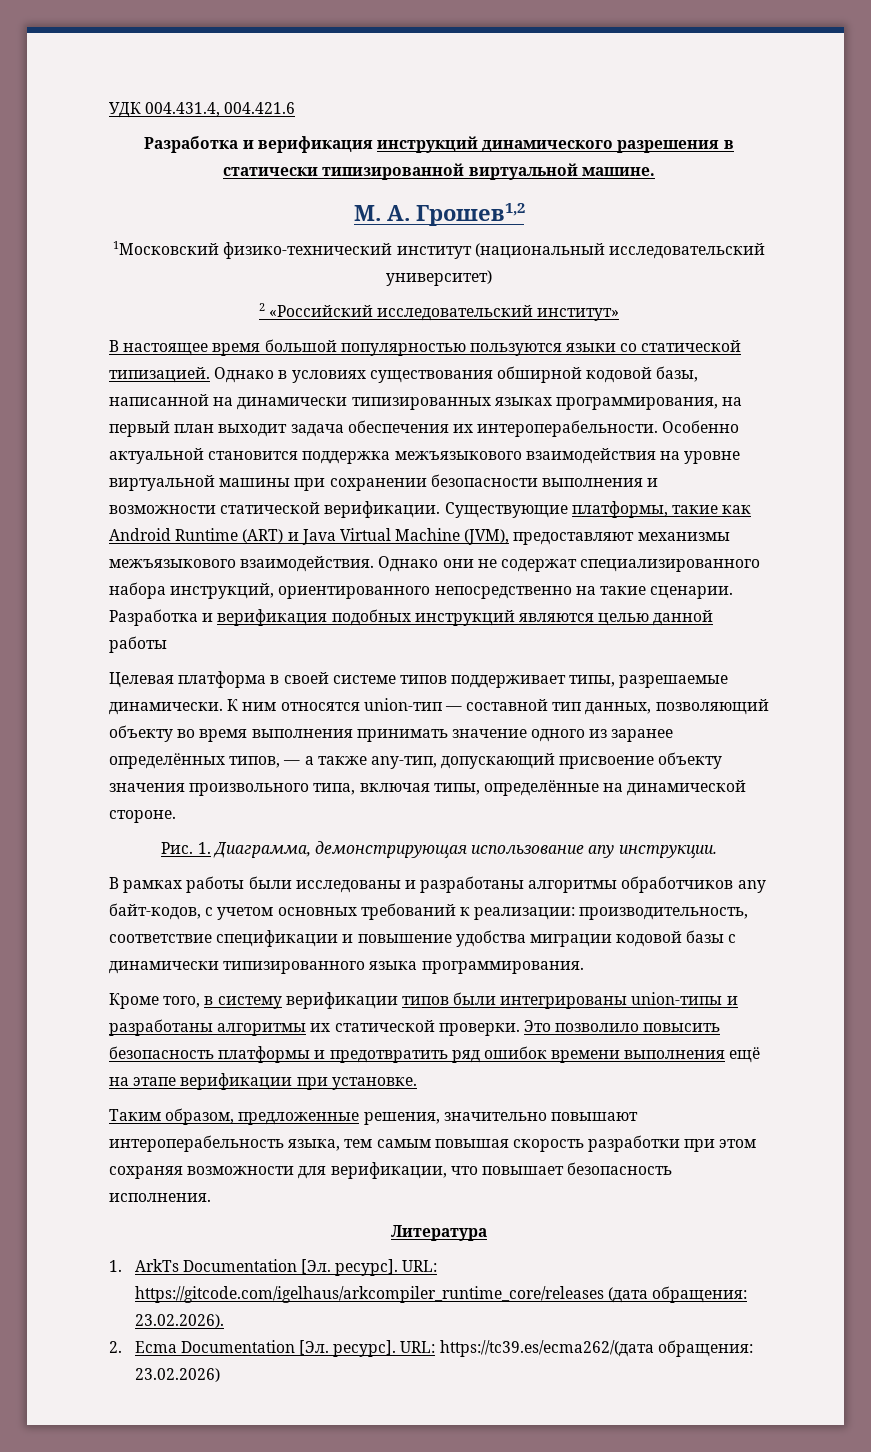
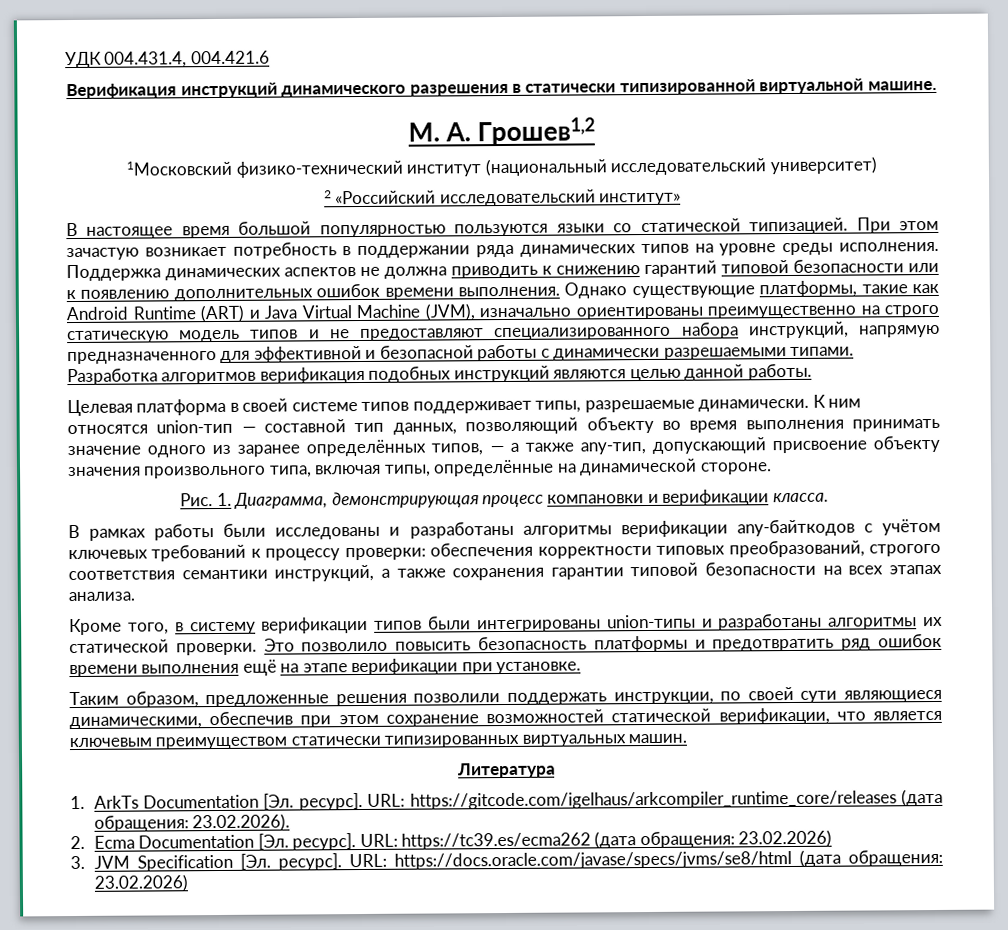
[144,136,373,153] Разработка и верификация -> [66,83,178,100] Верификация
[214,366,699,383] [109,394,743,410] [109,420,740,437] [109,448,741,464] [109,474,659,491] [109,501,568,518] Однако в условиях существования обширной кодовой базы, написанной на динамически типизированных языках программирования, на первый план выходит задача обеспечения их интероперабельности. Особенно актуальной становится поддержка межъязыкового взаимодействия на уровне виртуальной машины при сохранении безопасности выполнения и возможности статической верификации. Существующие -> [856,217,940,234] [66,241,940,261] [66,259,939,282] [66,282,755,302] При этом зачастую возникает потребность в поддержании ряда динамических типов на уровне среды исполнения. Поддержка динамических аспектов не должна приводить к снижению гарантий типовой безопасности или к появлению дополнительных ошибок времени выполнения. Однако существующие
[513,532,730,545] [109,556,761,572] [109,582,734,599] [109,609,214,626] предоставляют механизмы межъязыкового взаимодействия. Однако они не содержат специализированного набора инструкций, ориентированного непосредственно на такие сценарии. Разработка и -> [479,304,939,320] [67,321,940,344] [67,344,855,365] [67,368,257,386] изначально ориентированы преимущественно на строго статическую модель типов и не предоставляют специализированного набора инструкций, напрямую предназначенного для эффективной и безопасной работы с динамически разрешаемыми типами. Разработка алгоритмов
[109,636,167,653] работы -> [747,363,812,381] работы.
[471,845,717,858] использование any инструкции. -> [482,489,829,508] процесс компановки и верификации класса.
[621,876,766,893] [109,903,749,920] [109,930,737,947] [109,961,584,974] обработчиков any байт-кодов, с учетом основных требований к реализации: производительность, соответствие спецификации и повышениe удобства миграции кодовой базы с динамически типизированного языка программирования. -> [620,518,941,538] [68,540,942,562] [68,561,942,582] [68,591,135,602] верификации any-байткодов с учётом ключевых требований к процессу проверки: обеспечения корректности типовых преобразований, строгого соответствия семантики инструкций, а также сохранения гарантии типовой безопасности на всех этапах анализа.
[363,1112,638,1125] [109,1135,757,1152] [109,1162,673,1179] [109,1193,211,1202] решения, значительно повышают интероперабельность языка, тем самым повышая скорость разработки при этом сохраняя возможности для верификации, что повышает безопасность исполнения. -> [335,686,943,707] [69,707,942,730] [69,733,688,750] решения позволили поддержать инструкции, по своей сути являющиеся динамическими, обеспечив при этом сохранение возможностей статической верификации, что является ключевым преимуществом статически типизированных виртуальных машин.
[439,1340,753,1357] [134,1368,220,1382] https://tc39.es/ecma262/(дата обращения: 23.02.2026) -> [400,829,833,850] [70,849,944,872] [93,874,188,892] https://tc39.es/ecma262 (дата обращения: 23.02.2026) // 3. JVM Specification [Эл. ресурс]. URL: https://docs.oracle.com/javase/specs/jvms/se8/html (дата обращения: 23.02.2026)

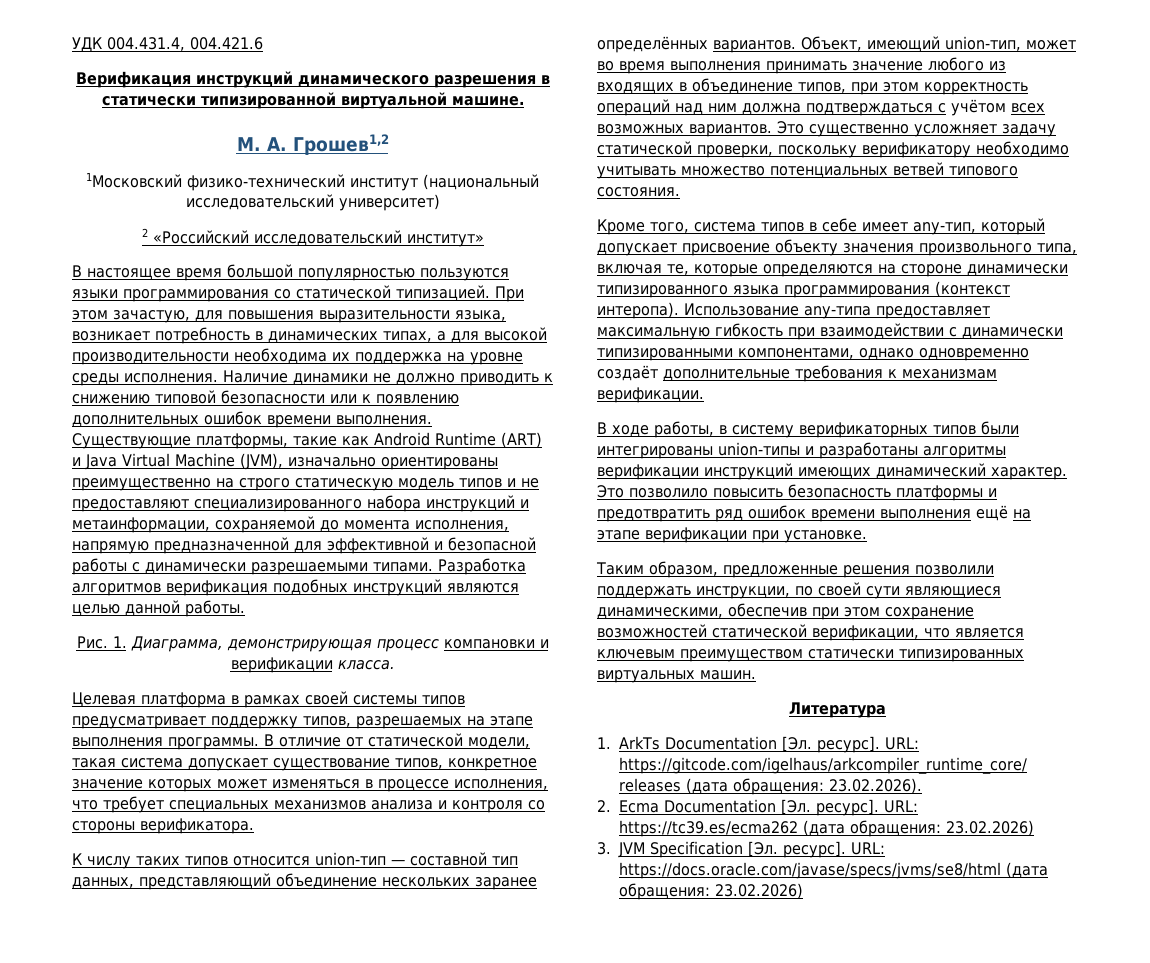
(605, 228) none -> [123,289,269,302] программирования
[66,241,940,261] [66,264,447,282] зачастую возникает потребность в поддержании ряда динамических типов на уровне среды исполнения. Поддержка динамических аспектов не должна -> [113,310,506,323] [72,327,547,344] [72,348,523,365] [72,370,455,386] зачастую, для повышения выразительности языка, возникает потребность в динамических типах, а для высокой производительности необходима их поддержка на уровне среды исполнения. Наличие динамики не должно
[644,260,717,278] гарантий -> (150, 399) none
[564,282,755,299] Однако существующие -> [72,433,191,449] Существующие
[748,321,940,339] [67,351,217,365] инструкций, напрямую предназначенного -> [426,495,529,512] [72,516,509,533] [72,537,289,554] инструкций и метаинформации, сохраняемой до момента исполнения, напрямую предназначенной
[67,394,862,417] [67,416,941,435] [67,435,941,458] [68,458,772,479] // Целевая платформа в своей системе типов поддерживает типы, разрешаемые динамически. К ним относятся union-тип — составной тип данных, позволяющий объекту во время выполнения принимать значение одного из заранее определённых типов, — а также any-тип, допускающий присвоение объекту значения произвольного типа, включая типы, определённые на динамической стороне. -> (245, 608) none
[68,518,941,541] [68,540,942,562] [68,561,942,582] [68,591,135,602] [69,618,169,636] В рамках работы были исследованы и разработаны алгоритмы верификации any-байткодов с учётом ключевых требований к процессу проверки: обеспечения корректности типовых преобразований, строгого соответствия семантики инструкций, а также сохранения гарантии типовой безопасности на всех этапах анализа. // Кроме того, -> [72,691,465,708] [72,716,533,729] [72,733,530,750] [72,758,537,771] [72,779,548,792] [72,796,545,813] [72,818,254,834] [72,852,518,869] [72,873,537,890] [597,36,1076,53] [597,57,1006,74] [597,78,1028,95] [597,99,1045,116] [597,121,1056,137] [597,141,1069,158] [597,162,1018,179] [597,187,680,197] [597,218,1045,235] [597,239,1077,256] [597,264,1068,277] [597,281,1010,298] [597,302,990,319] [597,323,1063,340] [597,348,1029,361] [597,365,997,382] [597,387,704,403] [597,421,714,438] Целевая платформа в рамках своей системы типов предусматривает поддержку типов, разрешаемых на этапе выполнения программы. В отличие от статической модели, такая система допускает существование типов, конкретное значение которых может изменяться в процессе исполнения, что требует специальных механизмов анализа и контроля со стороны верификатора. // К числу таких типов относится union-тип — составной тип данных, представляющий объединение нескольких заранее определённых вариантов. Объект, имеющий union-тип, может во время выполнения принимать значение любого из входящих в объединение типов, при этом корректность операций над ним должна подтверждаться с учётом всех возможных вариантов. Это существенно усложняет задачу статической проверки, поскольку верификатору необходимо учитывать множество потенциальных ветвей типового состояния. // Кроме того, система типов в себе имеет any-тип, который допускает присвоение объекту значения произвольного типа, включая те, которые определяются на стороне динамически типизированного языка программирования (контекст интеропа). Использование any-типа предоставляет максимальную гибкость при взаимодействии с динамически типизированными компонентами, однако одновременно создаёт дополнительные требования к механизмам верификации. // В ходе работы,
[261,616,369,634] верификации -> [799,422,928,438] верификаторных
[923,616,944,627] [69,639,257,656] их статической проверки. -> [597,463,1067,480] верификации инструкций имеющих динамический характер.

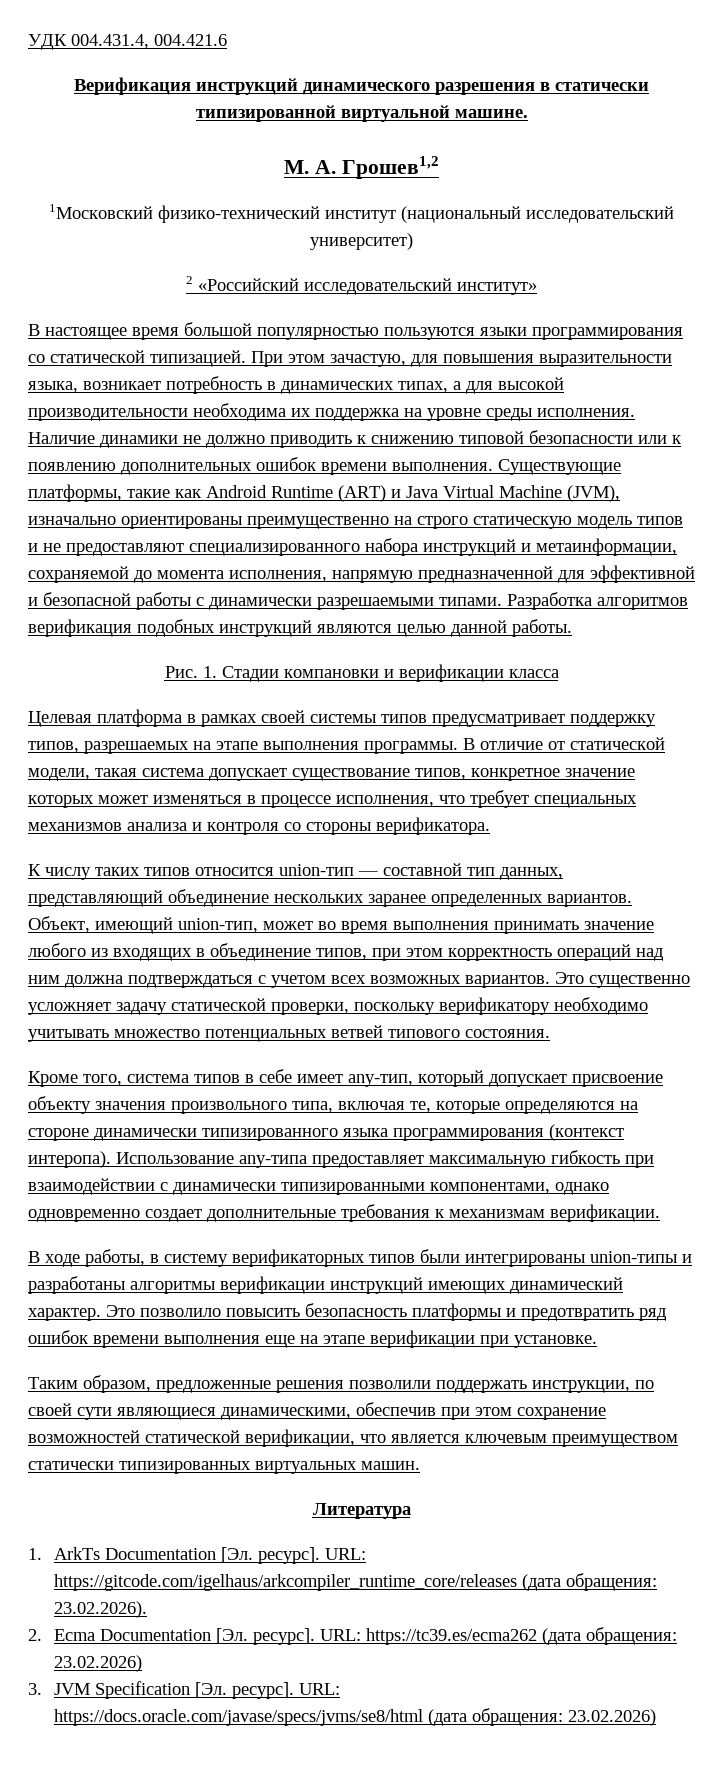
[130,636,439,652] Диаграмма, демонстрирующая процесс -> [221,666,279,682] Стадии
[337,660,395,670] класса. -> [508,669,559,678] класса
[597,36,708,53] определённых -> [431,894,543,907] определенных
[951,99,1006,116] учётом -> [271,975,326,988] учетом
[597,365,658,381] создаёт -> [145,1209,202,1222] создает
[976,505,1008,521] ещё -> [265,1335,295,1348] еще

